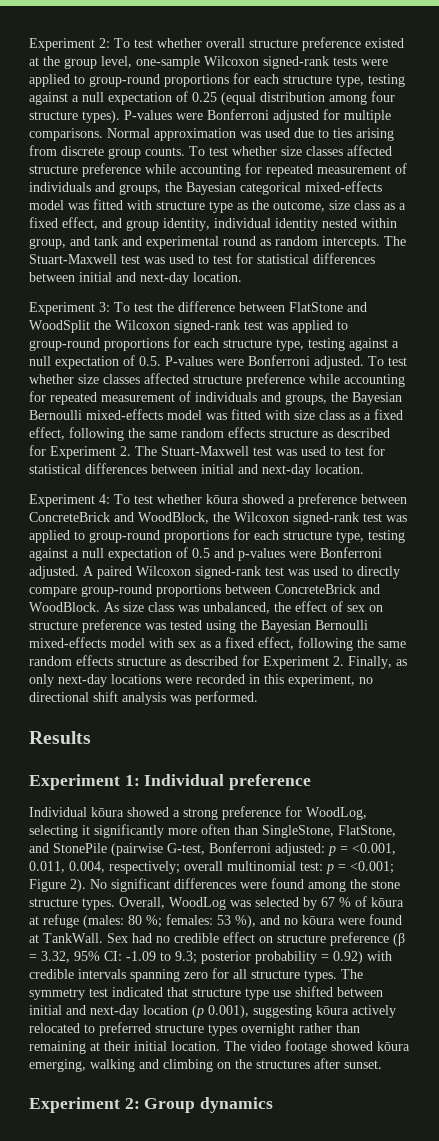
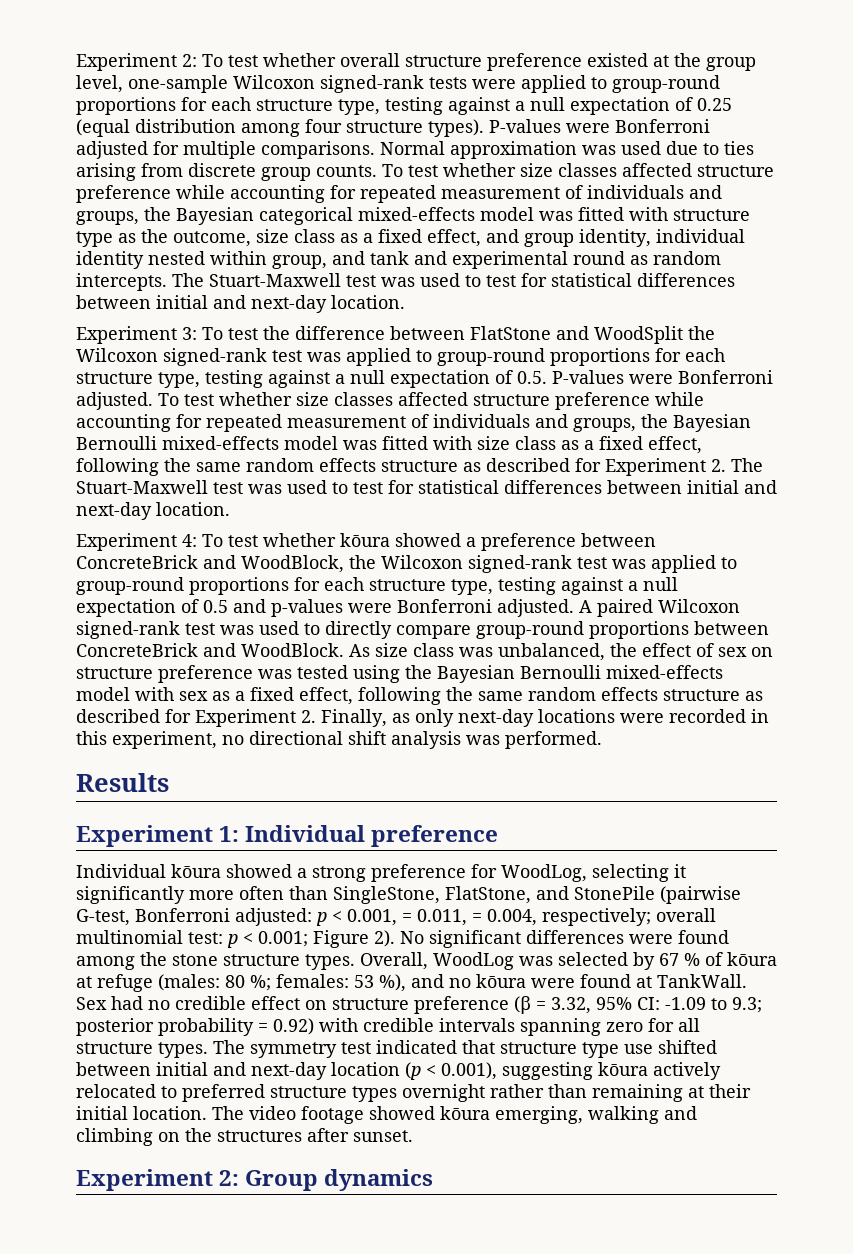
[340,843,396,855] [29,861,65,873] = <0.001, 0.011, -> [332,909,482,926] < 0.001, = 0.011, =
[338,861,394,874] = <0.001; -> [243,931,308,947] < 0.001;
(204, 1011) none -> [426,1065,436,1076] <

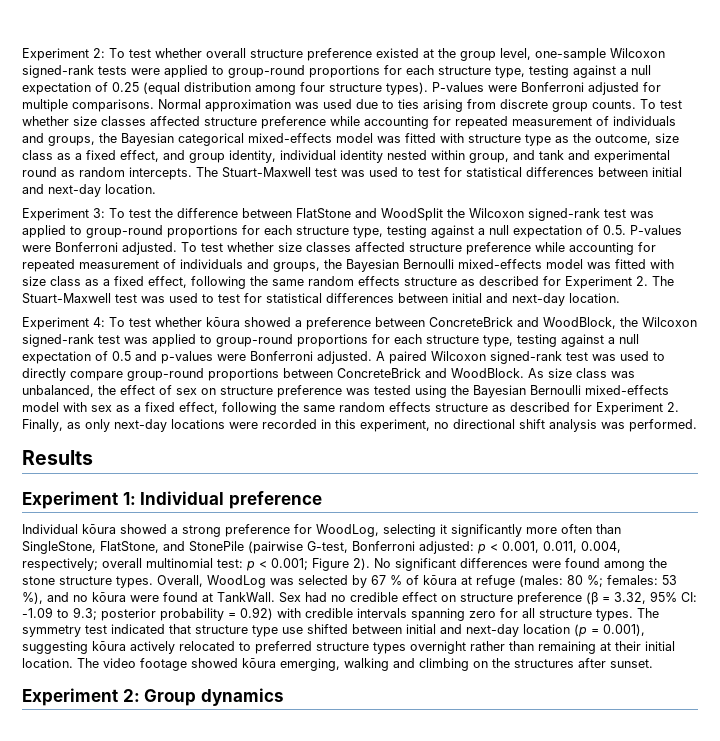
[402,909,482,926] = 0.011, = -> [543,541,577,553] 0.011,
[426,1065,436,1076] < -> [591,629,599,634] =

